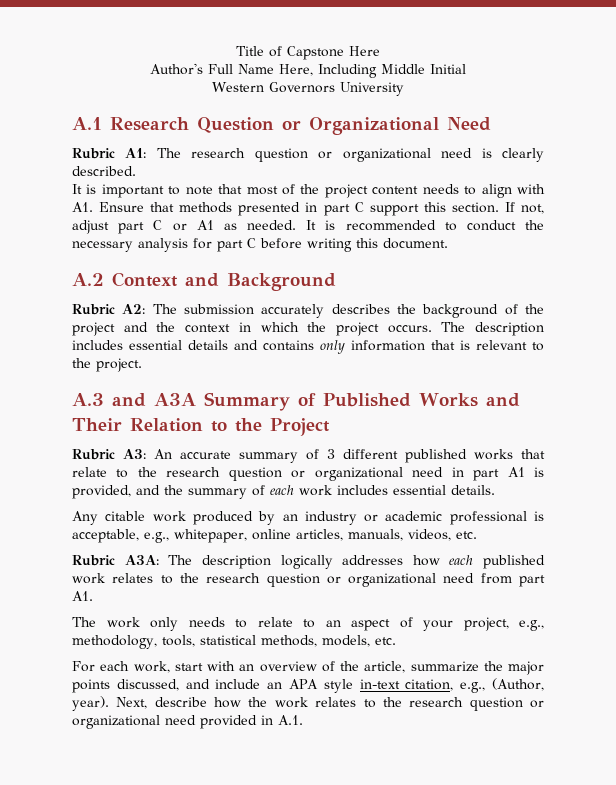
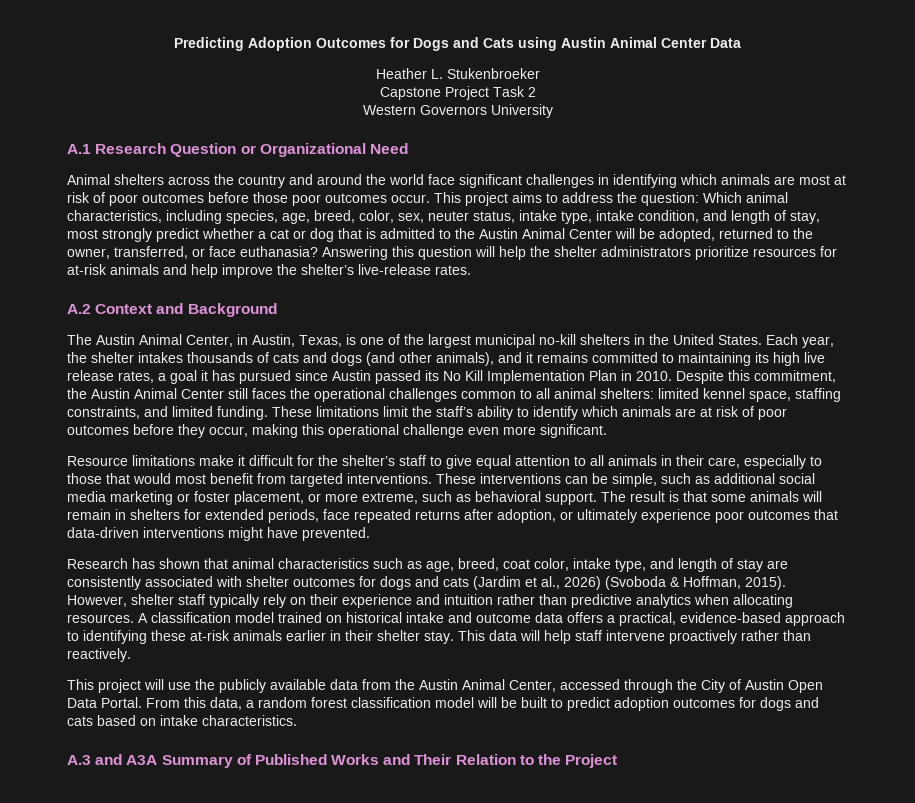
[236,46,380,60] [150,63,466,78] Title of Capstone Here // Author's Full Name Here, Including Middle Initial -> [174,37,741,51] [375,68,540,79] [379,86,536,100] Predicting Adoption Outcomes for Dogs and Cats using Austin Animal Center Data // Heather L. Stukenbroeker // Capstone Project Task 2
[72,148,544,162] [72,166,136,176] [72,184,545,198] [72,202,544,216] [72,220,544,234] [72,238,448,252] [72,272,336,291] [72,304,544,318] [72,322,544,336] [72,340,544,354] [72,358,142,372] Rubric A1: The research question or organizational need is clearly described. // It is important to note that most of the project content needs to align with A1. Ensure that methods presented in part C support this section. If not, adjust part C or A1 as needed. It is recommended to conduct the necessary analysis for part C before writing this document. // A.2 Context and Background // Rubric A2: The submission accurately describes the background of the project and the context in which the project occurs. The description includes essential details and contains only information that is relevant to the project. -> [67,174,846,188] [67,192,788,206] [67,210,820,224] [67,228,813,242] [67,246,837,260] [67,264,471,278] [67,303,277,317] [67,334,834,348] [67,352,825,366] [67,370,836,384] [67,388,841,402] [67,406,787,420] [67,424,607,438] [67,455,822,469] [67,473,815,487] [67,491,822,505] [67,509,838,523] [67,527,370,541] [67,558,788,572] [67,576,786,590] [67,594,793,608] [67,612,845,626] [67,630,811,644] [67,648,131,662] [67,679,823,693] [67,697,819,711] [67,715,297,726] Animal shelters across the country and around the world face significant challenges in identifying which animals are most at risk of poor outcomes before those poor outcomes occur. This project aims to address the question: Which animal characteristics, including species, age, breed, color, sex, neuter status, intake type, intake condition, and length of stay, most strongly predict whether a cat or dog that is admitted to the Austin Animal Center will be adopted, returned to the owner, transferred, or face euthanasia? Answering this question will help the shelter administrators prioritize resources for at-risk animals and help improve the shelter’s live-release rates. // A.2 Context and Background // The Austin Animal Center, in Austin, Texas, is one of the largest municipal no-kill shelters in the United States. Each year, the shelter intakes thousands of cats and dogs (and other animals), and it remains committed to maintaining its high live release rates, a goal it has pursued since Austin passed its No Kill Implementation Plan in 2010. Despite this commitment, the Austin Animal Center still faces the operational challenges common to all animal shelters: limited kennel space, staffing constraints, and limited funding. These limitations limit the staff’s ability to identify which animals are at risk of poor outcomes before they occur, making this operational challenge even more significant. // Resource limitations make it difficult for the shelter’s staff to give equal attention to all animals in their care, especially to those that would most benefit from targeted interventions. These interventions can be simple, such as additional social media marketing or foster placement, or more extreme, such as behavioral support. The result is that some animals will remain in shelters for extended periods, face repeated returns after adoption, or ultimately experience poor outcomes that data-driven interventions might have prevented. // Research has shown that animal characteristics such as age, breed, coat color, intake type, and length of stay are consistently associated with shelter outcomes for dogs and cats (Jardim et al., 2026) (Svoboda & Hoffman, 2015). However, shelter staff typically rely on their experience and intuition rather than predictive analytics when allocating resources. A classification model trained on historical intake and outcome data offers a practical, evidence-based approach to identifying these at-risk animals earlier in their shelter stay. This data will help staff intervene proactively rather than reactively. // This project will use the publicly available data from the Austin Animal Center, accessed through the City of Austin Open Data Portal. From this data, a random forest classification model will be built to predict adoption outcomes for dogs and cats based on intake characteristics.
[72,449,545,463] [72,467,544,481] [72,485,495,499] [72,511,544,525] [72,529,477,543] [72,555,545,569] [72,573,545,587] [72,591,93,601] [72,617,544,631] [72,635,396,649] [72,661,544,675] [72,678,544,693] [72,696,545,711] [72,715,303,729] // Rubric A3: An accurate summary of 3 different published works that relate to the research question or organizational need in part A1 is provided, and the summary of each work includes essential details. // Any citable work produced by an industry or academic professional is acceptable, e.g., whitepaper, online articles, manuals, videos, etc. // Rubric A3A: The description logically addresses how each published work relates to the research question or organizational need from part A1. // The work only needs to relate to an aspect of your project, e.g., methodology, tools, statistical methods, models, etc. // For each work, start with an overview of the article, summarize the major points discussed, and include an APA style in-text citation, e.g., (Author, year). Next, describe how the work relates to the research question or organizational need provided in A.1. -> (618, 761) none

